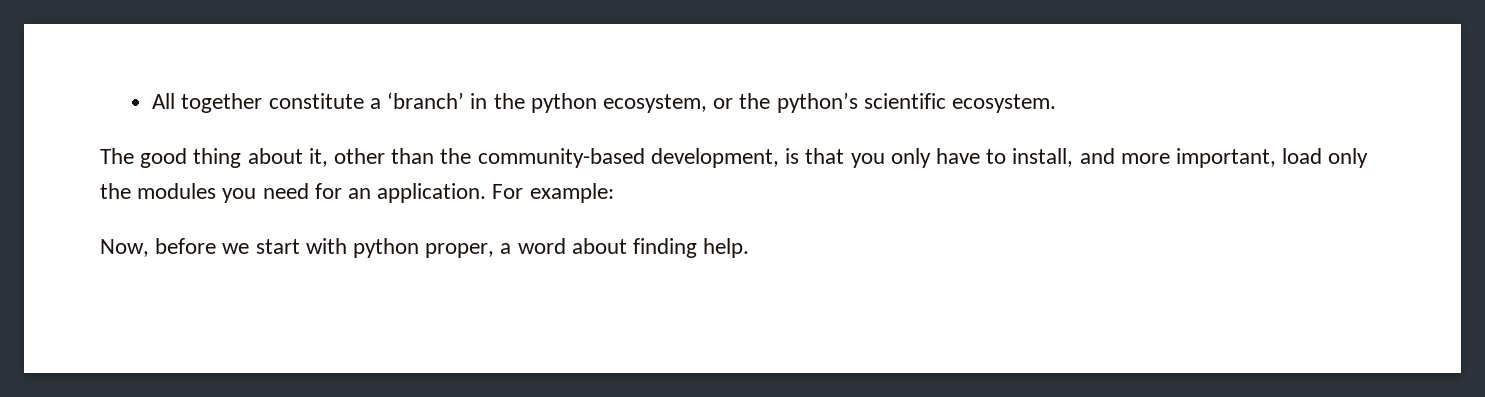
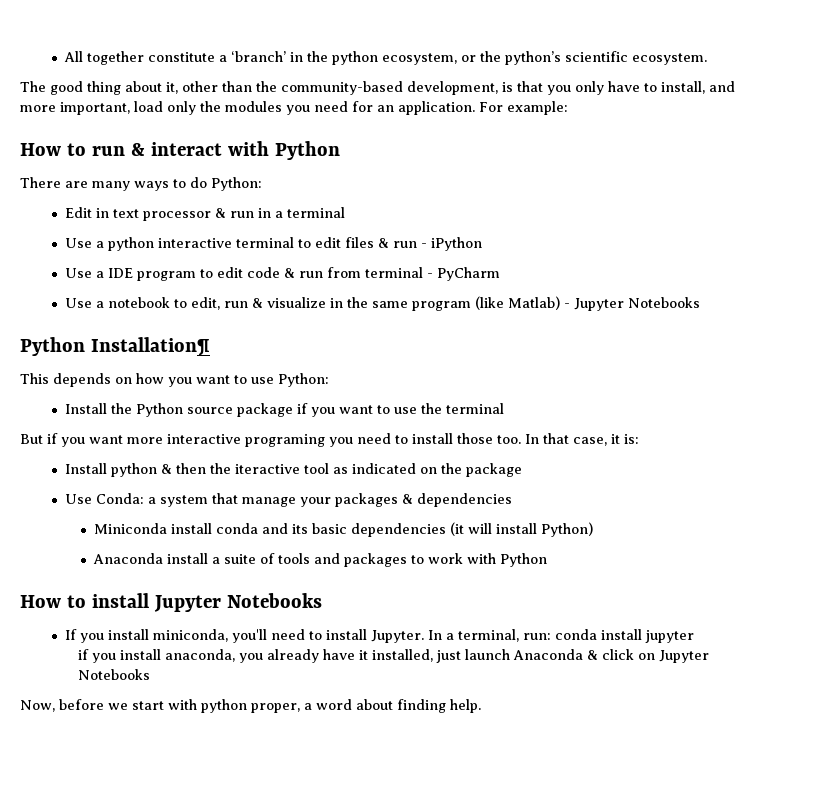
(614, 193) none -> [20,141,340,160] [20,177,262,191] [64,207,345,221] [64,237,482,251] [64,267,500,281] [64,296,700,311] [20,337,210,356] [20,373,329,387] [64,403,504,417] [20,433,639,447] [64,463,522,477] [64,493,512,507] [93,522,593,537] [92,553,547,567] [20,593,322,612] [64,629,694,643] [77,649,709,663] [77,669,150,680] // How to run & interact with Python // There are many ways to do Python: // Edit in text processor & run in a terminal // Use a python interactive terminal to edit files & run - iPython // Use a IDE program to edit code & run from terminal - PyCharm // Use a notebook to edit, run & visualize in the same program (like Matlab) - Jupyter Notebooks // Python Installation¶ // This depends on how you want to use Python: // Install the Python source package if you want to use the terminal // But if you want more interactive programing you need to install those too. In that case, it is: // Install python & then the iteractive tool as indicated on the package // Use Conda: a system that manage your packages & dependencies // Miniconda install conda and its basic dependencies (it will install Python) // Anaconda install a suite of tools and packages to work with Python // How to install Jupyter Notebooks // If you install miniconda, you'll need to install Jupyter. In a terminal, run: conda install jupyter // if you install anaconda, you already have it installed, just launch Anaconda & click on Jupyter Notebooks

